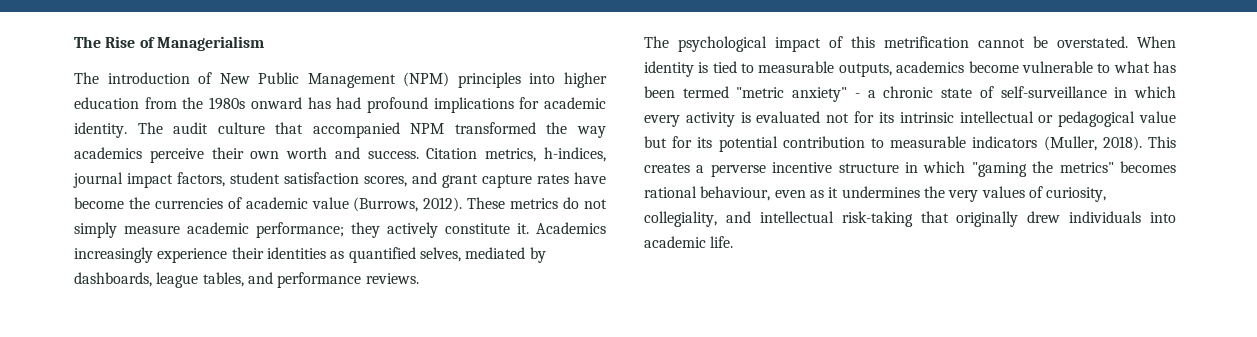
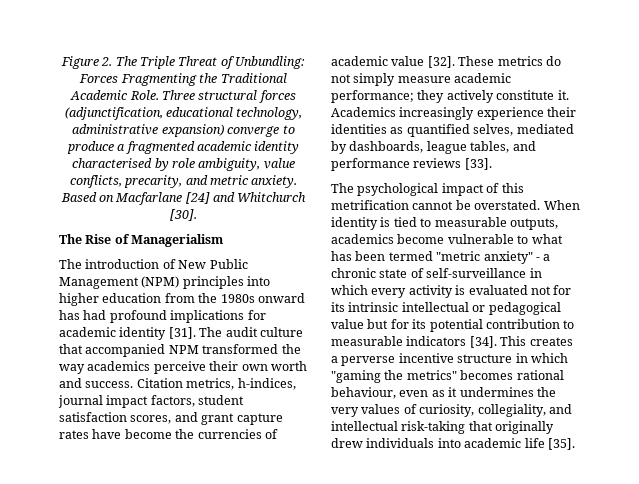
(74, 42) none -> [60,56,306,69] [79,73,287,86] [70,90,296,103] [64,107,303,120] [72,124,295,137] [66,141,300,154] [72,158,295,171] [69,175,298,188] [60,192,307,205] [170,209,197,221] Figure 2. The Triple Threat of Unbundling: Forces Fragmenting the Traditional Academic Role. Three structural forces (adjunctification, educational technology, administrative expansion) converge to produce a fragmented academic identity characterised by role ambiguity, value conflicts, precarity, and metric anxiety. Based on Macfarlane [24] and Whitchurch [30]. //
[74,122,127,138] identity. -> [119,327,196,340] identity [31].
[353,197,463,212] (Burrows, 2012). -> [427,56,455,68] [32].
[365,273,419,284] reviews. -> [413,158,492,170] reviews [33].
[1043,136,1142,151] (Muller, 2018). -> [469,336,497,348] [34].
[710,236,734,248] life. -> [524,438,575,450] life [35].

